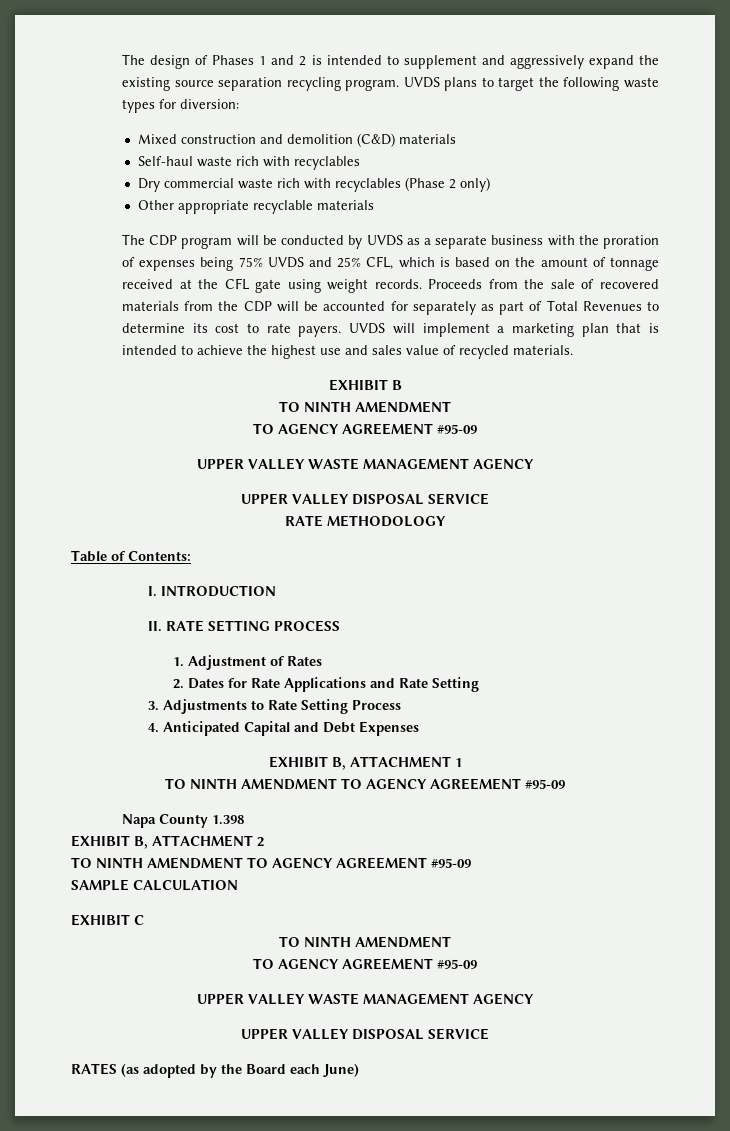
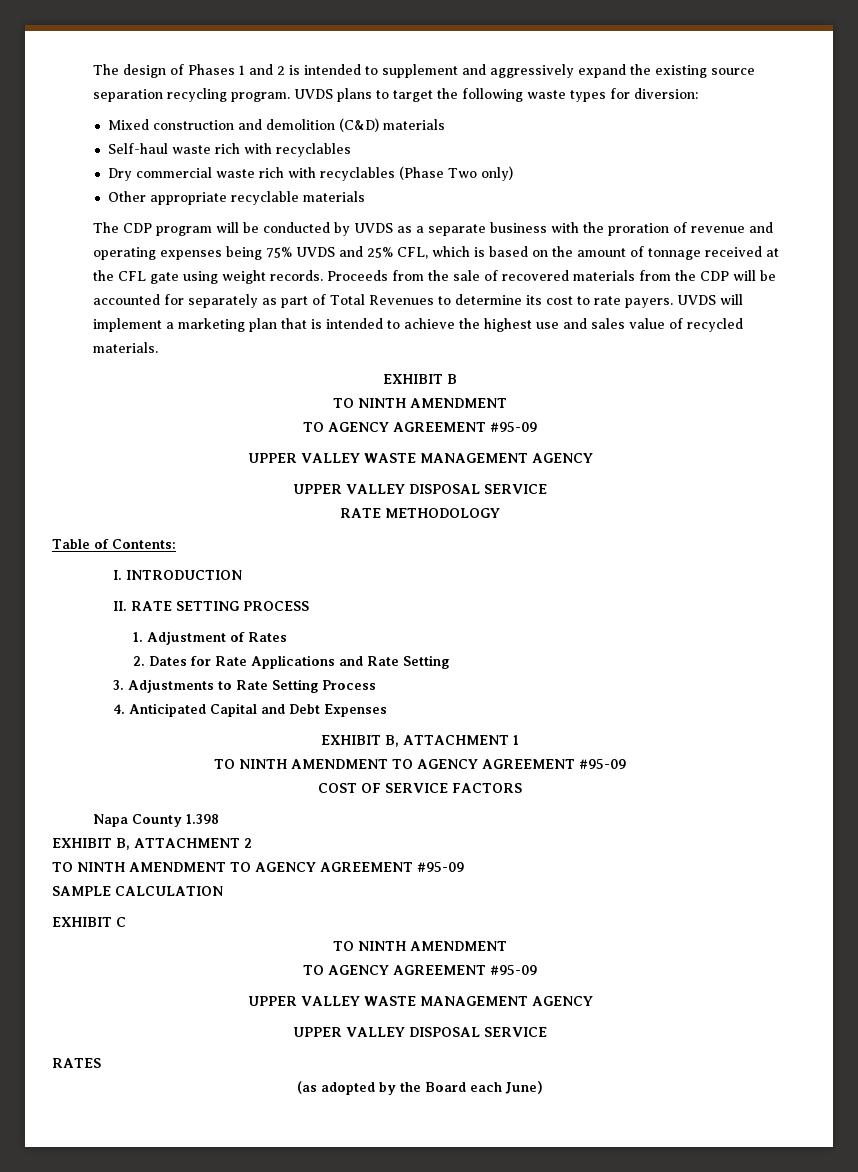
[448,179,456,189] 2 -> [448,168,478,178] Two
(136, 262) none -> [690,222,773,233] [92,247,156,260] revenue and operating
(565, 784) none -> [318,783,522,793] // COST OF SERVICE FACTORS
(117, 1069) none -> (101, 1063) //

